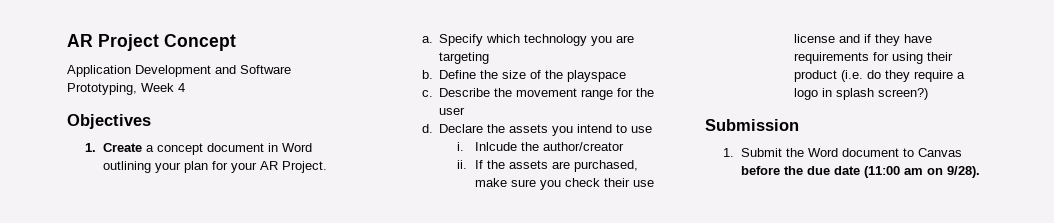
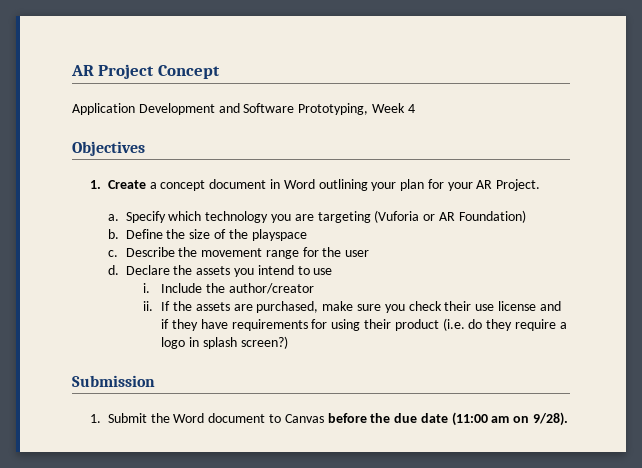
(490, 58) none -> [374,210,526,223] (Vuforia or AR Foundation)
[474,142,517,151] Inlcude -> [161,283,203,293] Include

